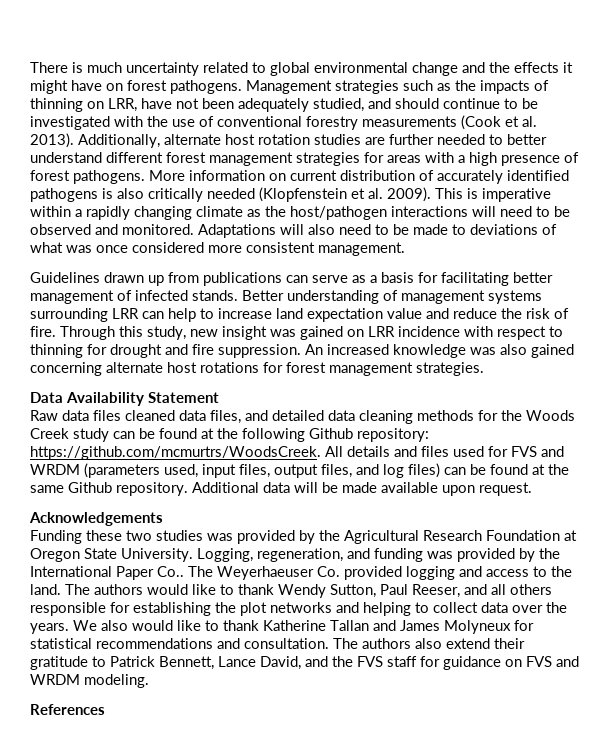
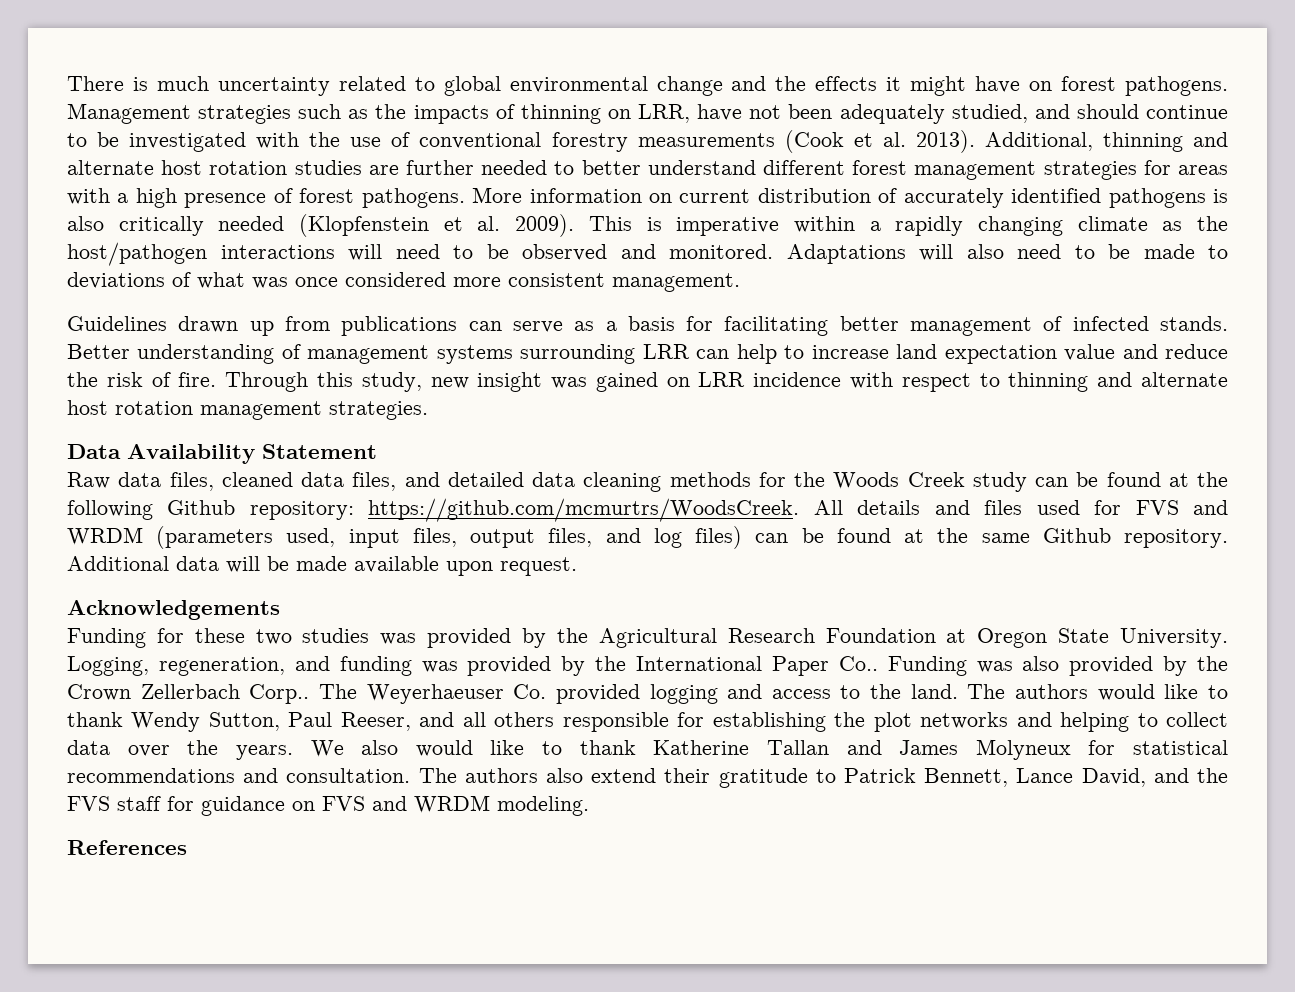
[78,134,160,148] Additionally, -> [984,132,1228,152] Additional, thinning and
[87,344,574,358] [30,362,326,376] for drought and fire suppression. An increased knowledge was also gained concerning alternate host rotations for forest -> [1097,372,1228,387] [67,400,193,415] and alternate host rotation
[93,410,121,421] files -> [169,472,214,491] files,
(82, 537) none -> [156,628,184,643] for
(184, 571) none -> [887,656,1228,676] [67,684,310,704] Funding was also provided by the Crown Zellerbach Corp..

